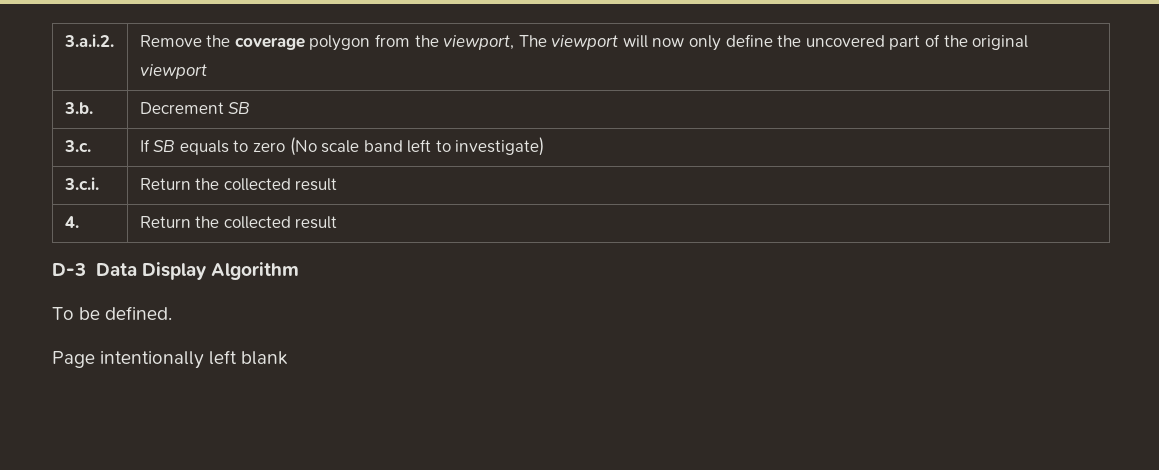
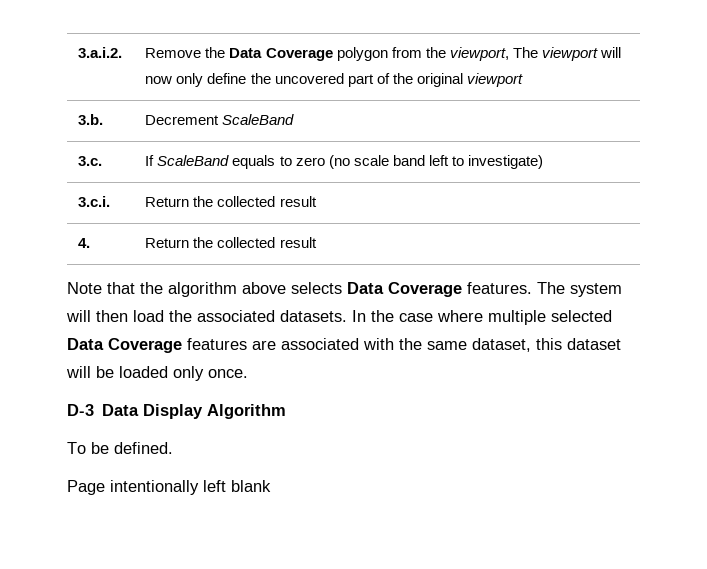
[234,37,305,50] coverage -> [229,48,333,61] Data Coverage
[228,102,251,114] SB -> [222,114,295,125] ScaleBand
[153,140,176,152] SB -> [157,155,230,166] ScaleBand
[289,137,317,156] (No -> [328,155,350,169] (no
(338, 222) none -> [67,282,622,297] [66,310,612,325] [67,338,621,353] [66,366,248,381] // Note that the algorithm above selects Data Coverage features. The system will then load the associated datasets. In the case where multiple selected Data Coverage features are associated with the same dataset, this dataset will be loaded only once.

